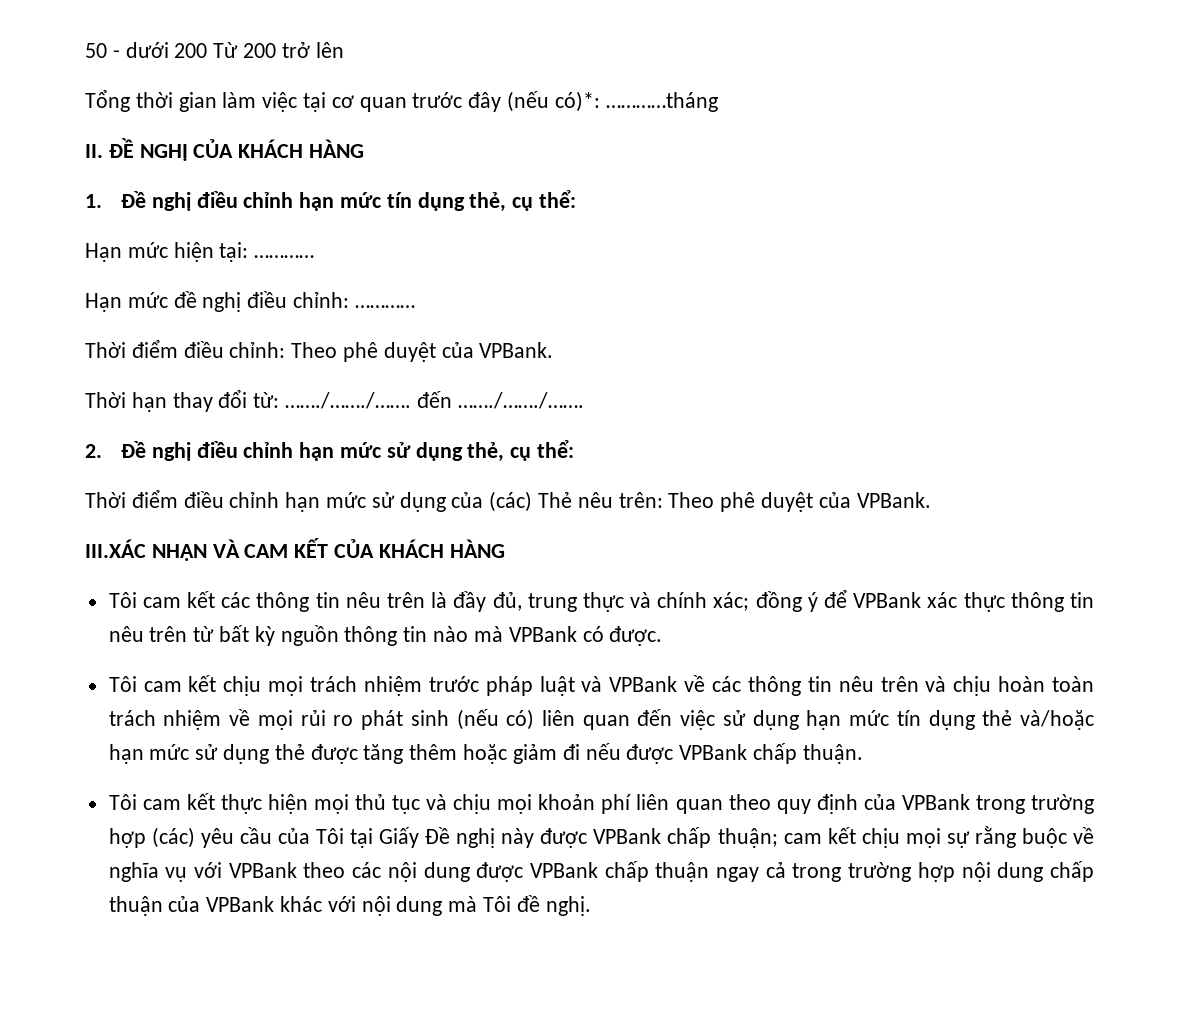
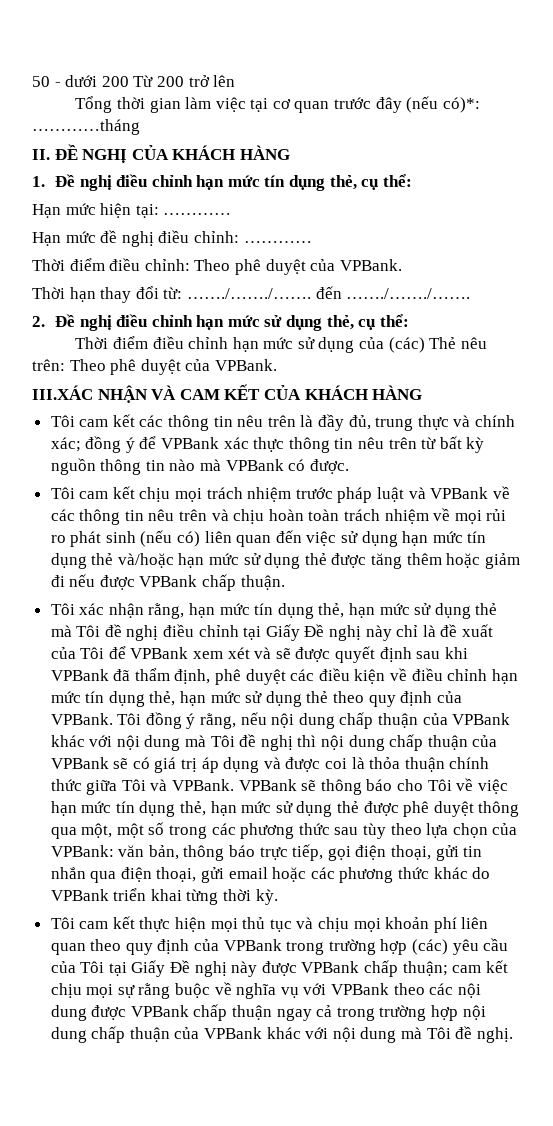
(863, 754) none -> [50,603,498,619] [50,624,493,641] [50,646,468,663] [50,668,518,685] [50,691,462,707] [50,712,511,729] [50,734,498,751] [50,757,490,773] [50,778,508,795] [50,801,520,817] [50,822,518,839] [50,844,483,861] [50,867,491,883] [50,888,278,905] // Tôi xác nhận rằng, hạn mức tín dụng thẻ, hạn mức sử dụng thẻ mà Tôi đề nghị điều chỉnh tại Giấy Đề nghị này chỉ là đề xuất của Tôi để VPBank xem xét và sẽ được quyết định sau khi VPBank đã thẩm định, phê duyệt các điều kiện về điều chỉnh hạn mức tín dụng thẻ, hạn mức sử dụng thẻ theo quy định của VPBank. Tôi đồng ý rằng, nếu nội dung chấp thuận của VPBank khác với nội dung mà Tôi đề nghị thì nội dung chấp thuận của VPBank sẽ có giá trị áp dụng và được coi là thỏa thuận chính thức giữa Tôi và VPBank. VPBank sẽ thông báo cho Tôi về việc hạn mức tín dụng thẻ, hạn mức sử dụng thẻ được phê duyệt thông qua một, một số trong các phương thức sau tùy theo lựa chọn của VPBank: văn bản, thông báo trực tiếp, gọi điện thoại, gửi tin nhắn qua điện thoại, gửi email hoặc các phương thức khác do VPBank triển khai từng thời kỳ.

